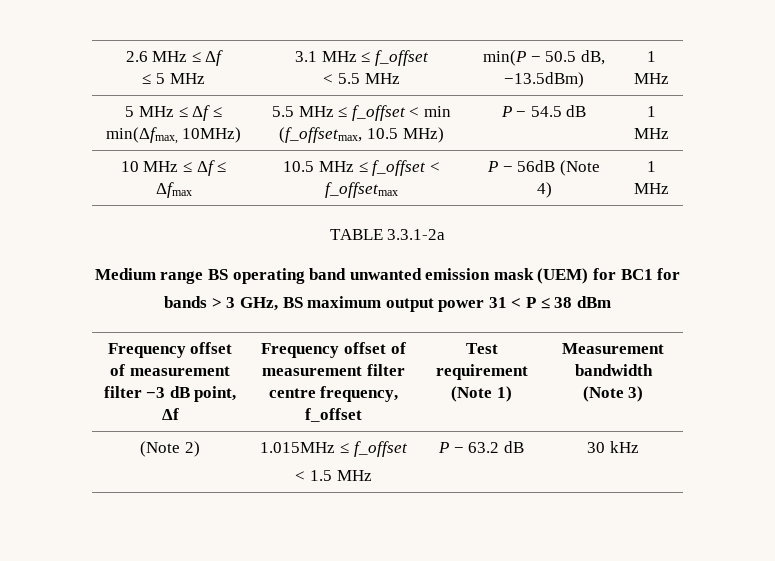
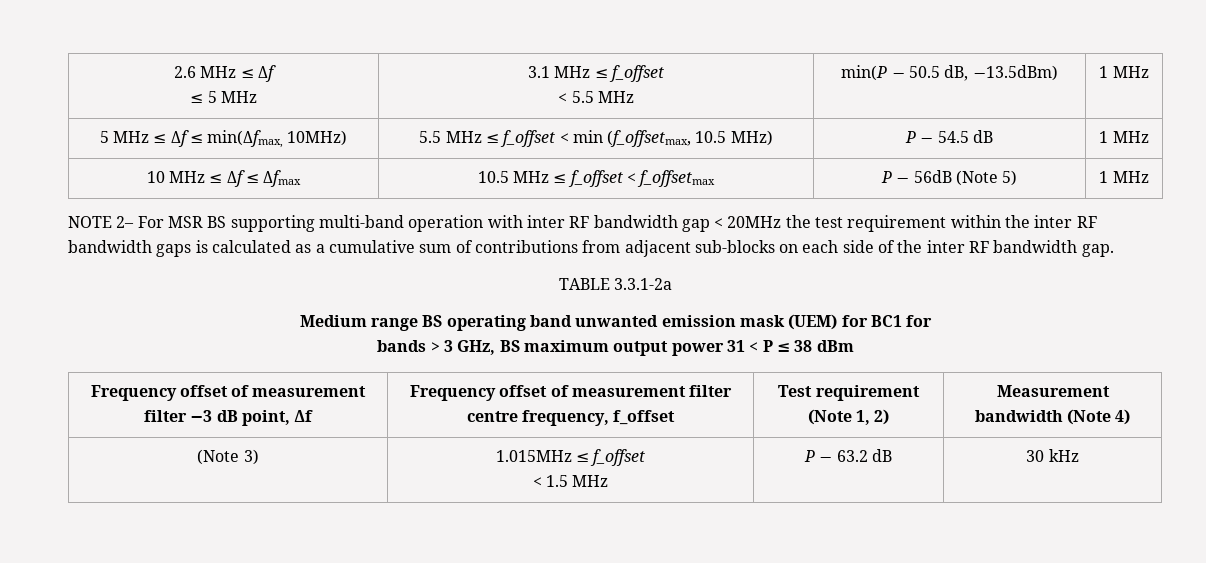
[536,182,552,198] [646,161,656,172] [633,183,669,194] 4) | 1 MHz -> [1002,170,1018,186] [1099,171,1149,183] [68,215,1097,232] [68,240,1114,257] 5) | 1 MHz // NOTE 2– For MSR BS supporting multi-band operation with inter RF bandwidth gap < 20MHz the test requirement within the inter RF bandwidth gaps is calculated as a cumulative sum of contributions from adjacent sub-blocks on each side of the inter RF bandwidth gap.
[496,386,512,402] 1) -> [856,409,890,425] 1, 2)
[628,386,644,402] [140,441,200,457] 3) // (Note 2) -> [1115,409,1131,425] [197,449,259,465] 4) // (Note 3)

